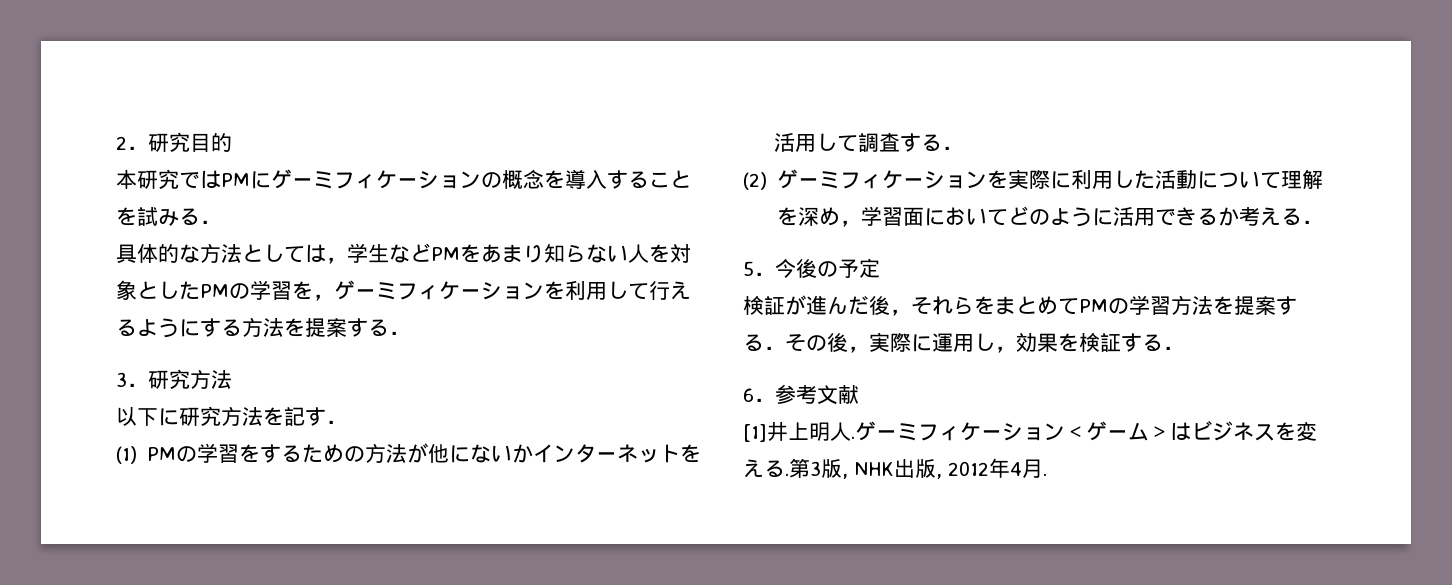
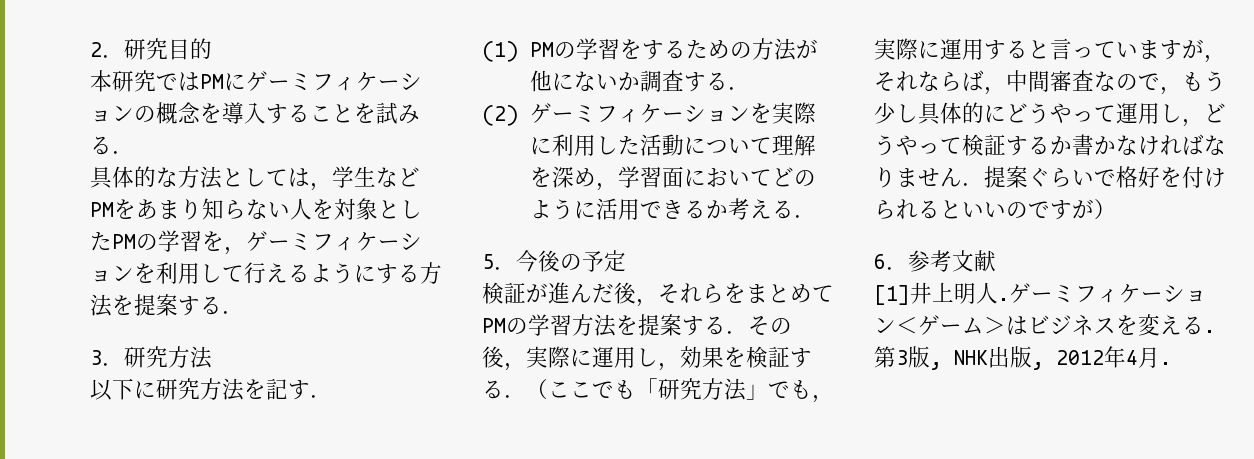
[533,444,702,463] [774,133,859,152] インターネットを活用して -> (640, 81) none
(1184, 348) none -> [526,378,834,403] [874,38,1226,63] [874,70,1226,95] [874,102,1226,127] [874,134,1226,156] [874,166,1226,188] [874,199,1116,220] （ここでも「研究方法」でも，実際に運用すると言っていますが，それならば，中間審査なので，もう少し具体的にどうやって運用し，どうやって検証するか書かなければなりません．提案ぐらいで格好を付けられるといいのですが）

